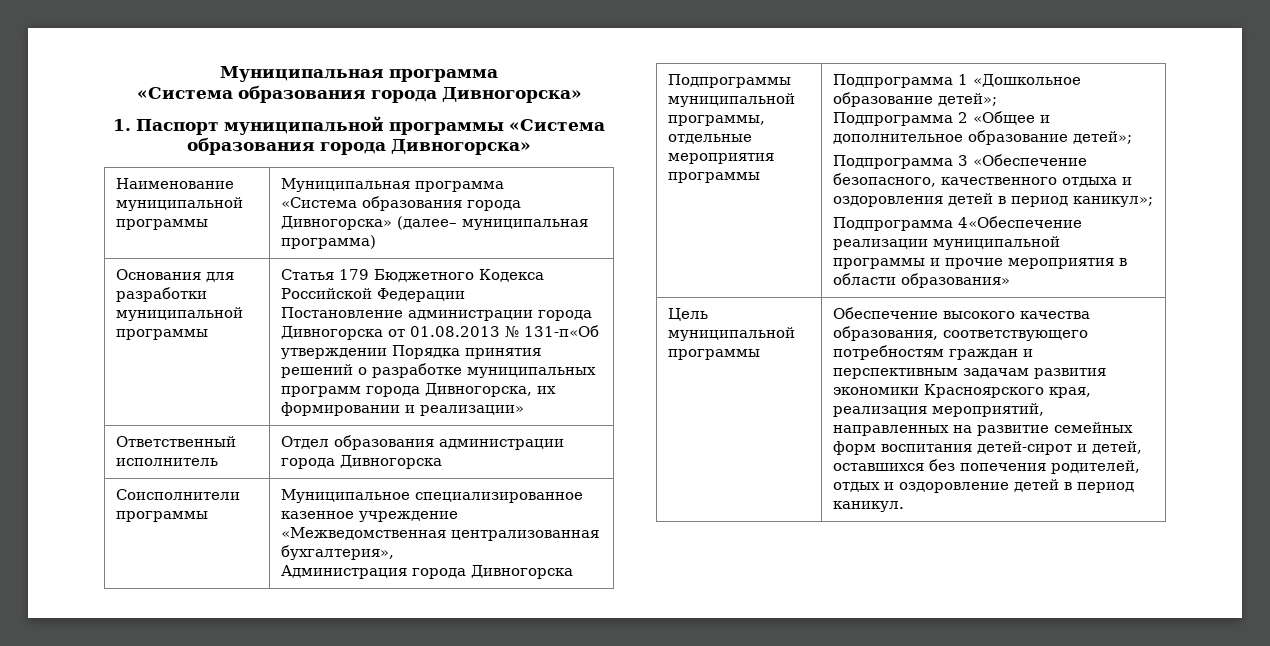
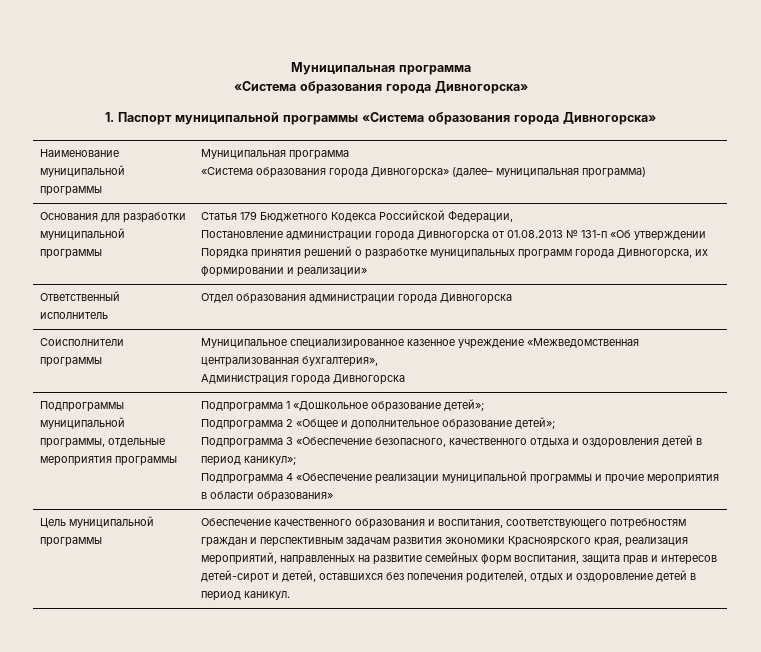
[376,288,465,302] Федерации -> [447,211,513,223] Федерации,
[523,325,599,337] 131-п«Об -> [580,230,631,238] 131-п «Об
[957,216,1082,228] 4«Обеспечение -> [285,473,372,481] 4 «Обеспечение
[942,311,1090,319] [832,326,938,341] высокого качества образования, -> [273,518,503,529] качественного образования и воспитания,
[880,444,972,452] воспитания -> [513,555,717,565] воспитания, защита прав и интересов

